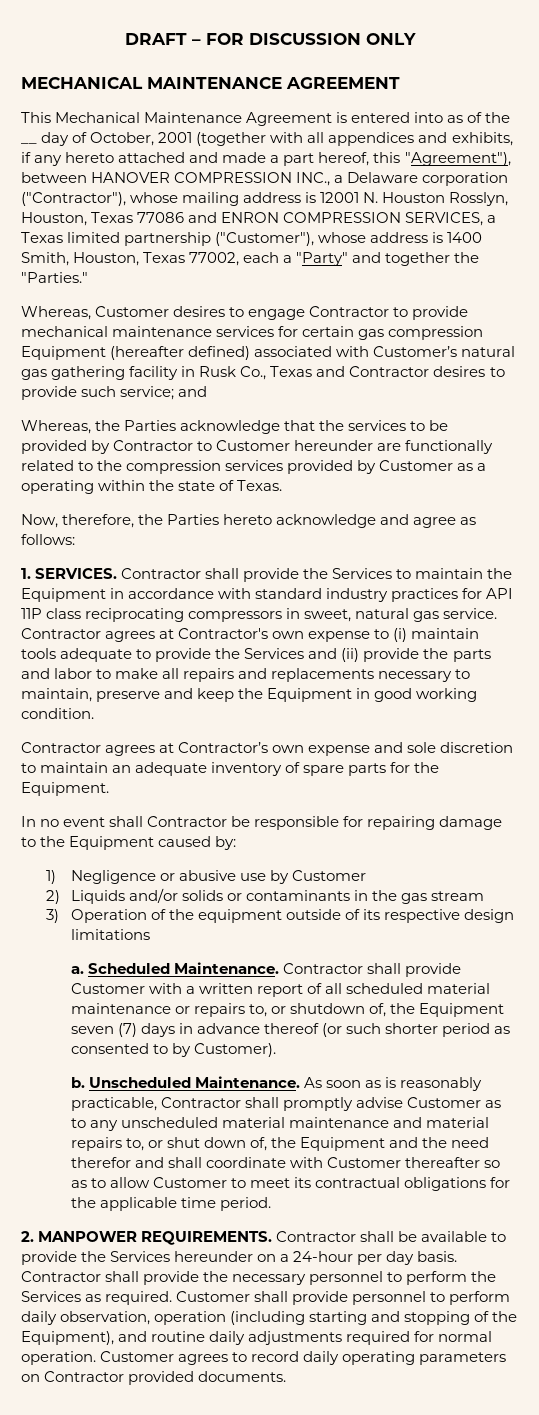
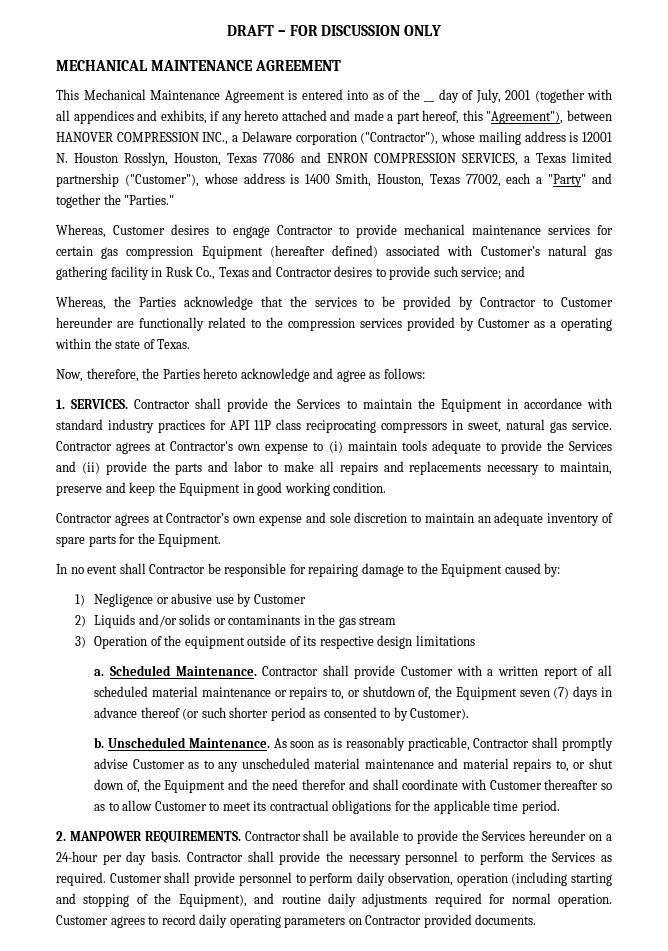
[90,132,155,146] October, -> [475,89,501,103] July,

